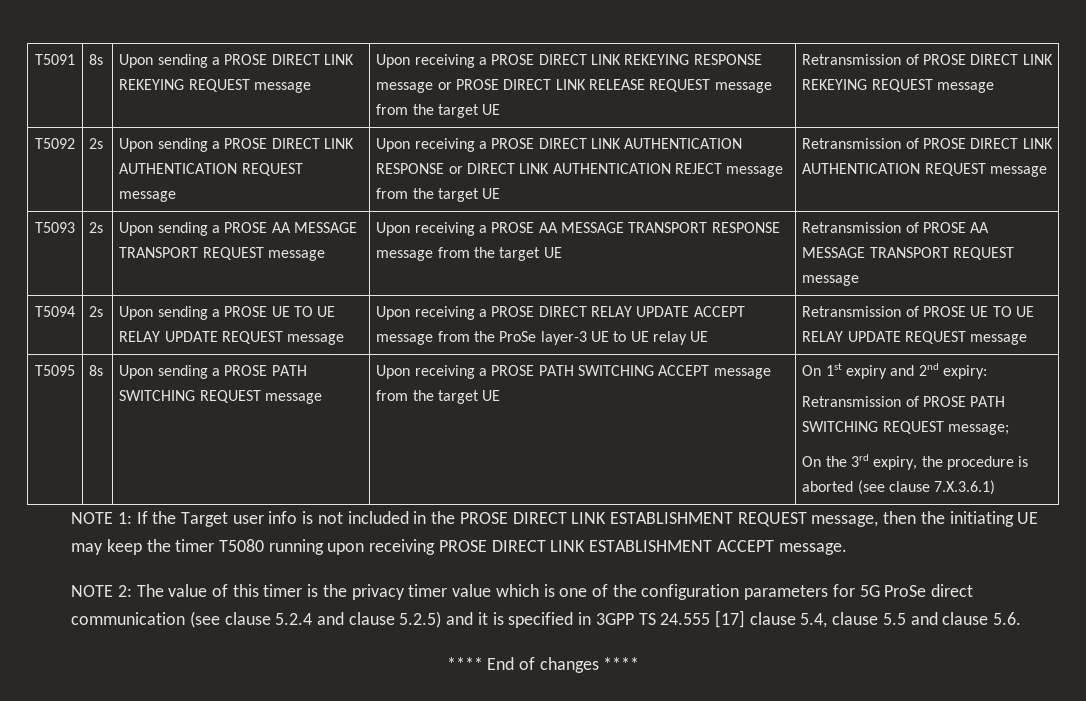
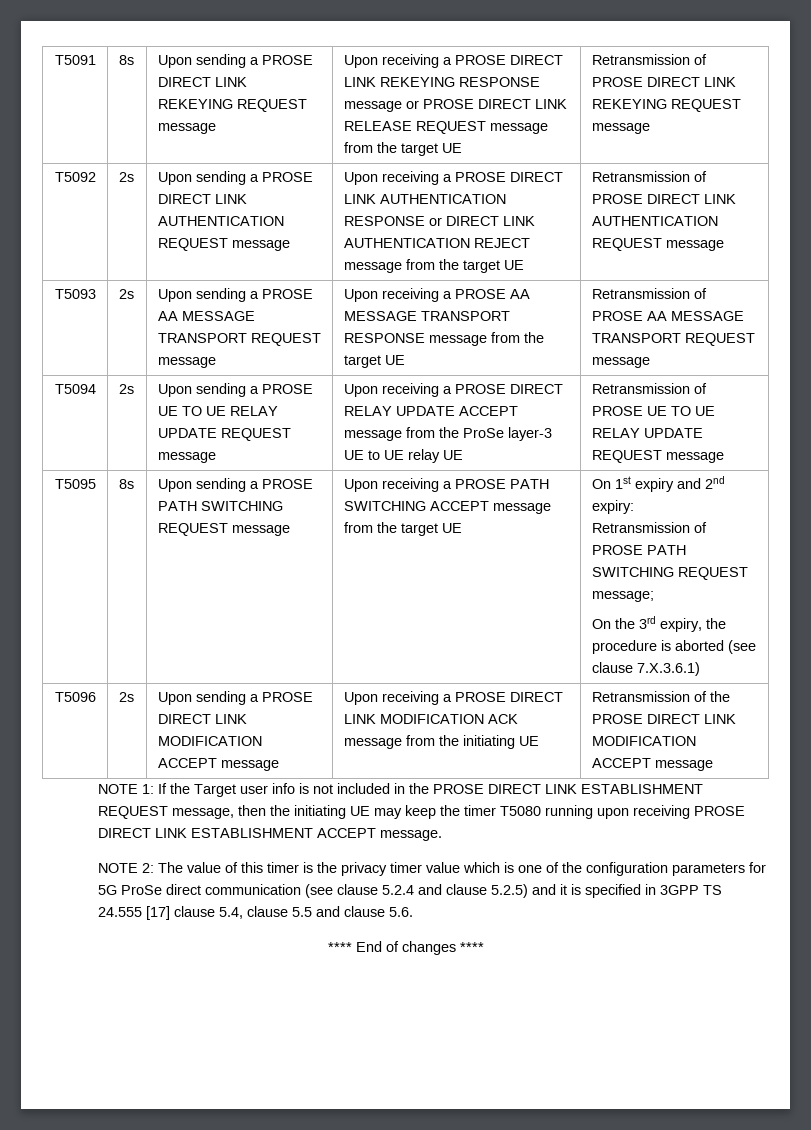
(996, 487) none -> [54,692,96,702] [118,692,134,702] [157,691,313,705] [157,714,247,724] [157,736,262,746] [157,758,279,771] [343,691,563,705] [343,714,518,724] [343,735,539,749] [591,691,730,702] [591,714,736,724] [591,736,696,746] [591,758,713,771] // T5096 | 2s | Upon sending a PROSE DIRECT LINK MODIFICATION ACCEPT message | Upon receiving a PROSE DIRECT LINK MODIFICATION ACK message from the initiating UE | Retransmission of the PROSE DIRECT LINK MODIFICATION ACCEPT message

